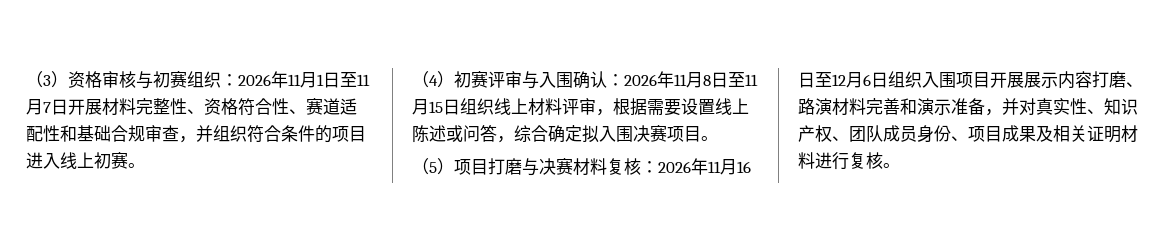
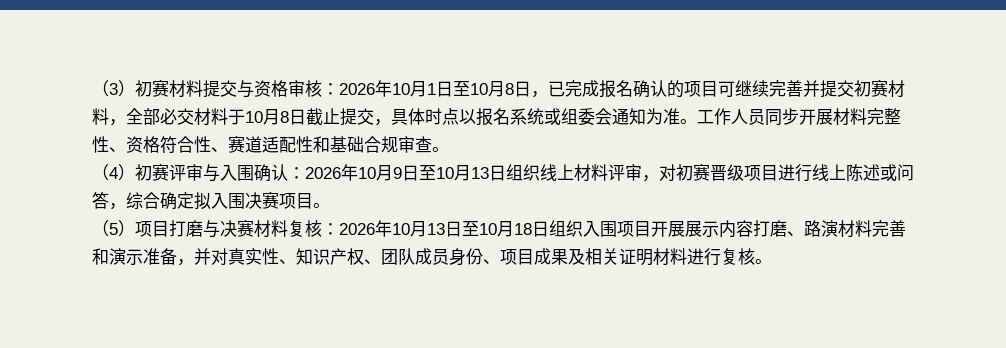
[68,70,301,89] 资格审核与初赛组织：2026年11 -> [135,79,410,98] 初赛材料提交与资格审核：2026年10
[357,74,370,86] [26,99,68,115] 11月7日 -> [470,79,905,98] [92,108,799,126] 10月8日，已完成报名确认的项目可继续完善并提交初赛材料，全部必交材料于10月8日截止提交，具体时点以报名系统或组委会通知为准。工作人员同步
[179,125,366,143] [26,151,128,169] ，并组织符合条件的项目进入线上初赛 -> (432, 144) none
[674,72,758,88] [412,99,443,115] 11月8日至11月15 -> [358,165,489,181] 10月9日至10月13
[613,98,715,116] 根据需要设置 -> [659,163,812,182] 对初赛晋级项目进行
[708,159,751,175] [798,72,871,88] 11月16日至12月6 -> [392,221,532,237] 10月13日至10月18

